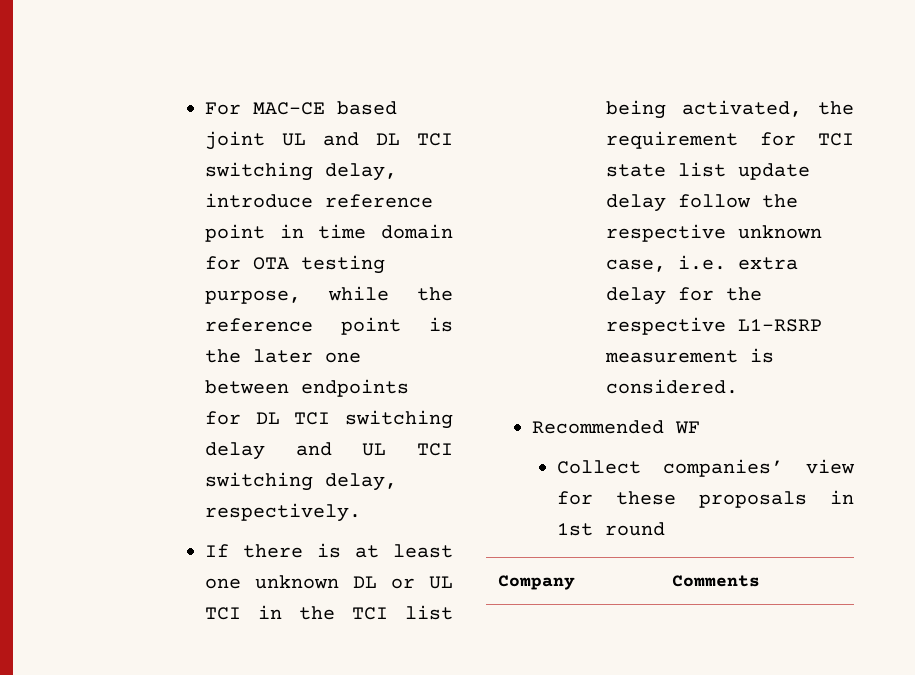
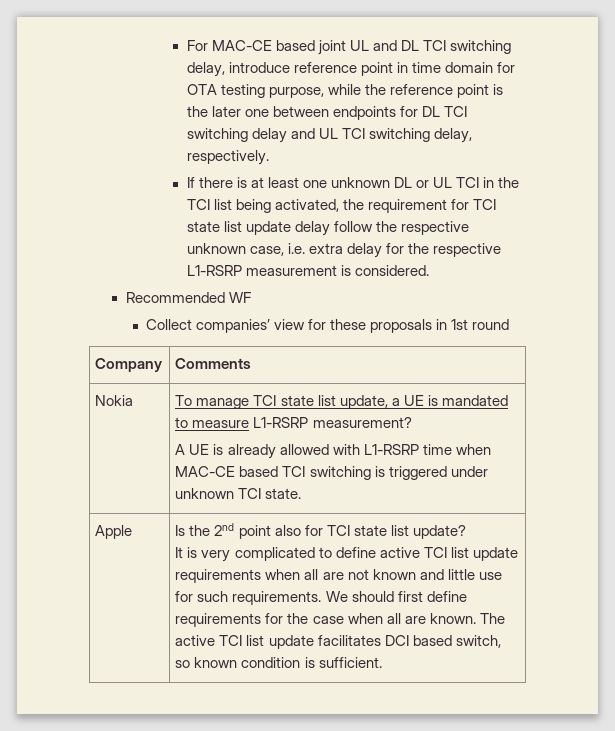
(760, 581) none -> [95,395,134,406] [175,395,508,409] [175,417,412,428] [175,444,491,459] [175,466,488,480] [175,488,302,499] [95,525,133,539] [175,523,466,539] [175,547,518,562] [175,569,502,583] [175,591,467,605] [175,613,505,627] [175,635,501,649] [175,657,382,668] // Nokia | To manage TCI state list update, a UE is mandated to measure L1-RSRP measurement? // A UE is already allowed with L1-RSRP time when MAC-CE based TCI switching is triggered under unknown TCI state. // Apple | Is the 2nd point also for TCI state list update? // It is very complicated to define active TCI list update requirements when all are not known and little use for such requirements. We should first define requirements for the case when all are known. The active TCI list update facilitates DCI based switch, so known condition is sufficient.

